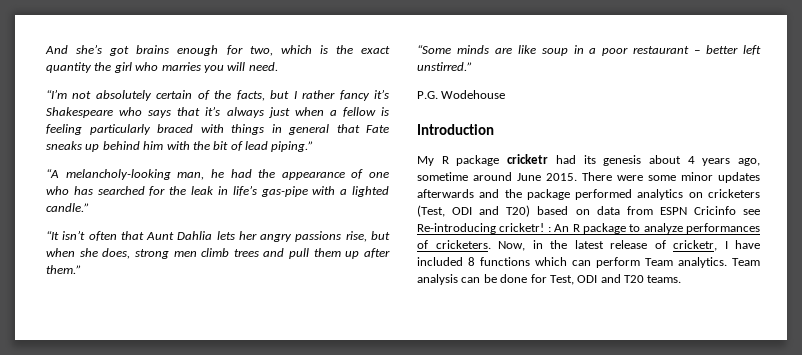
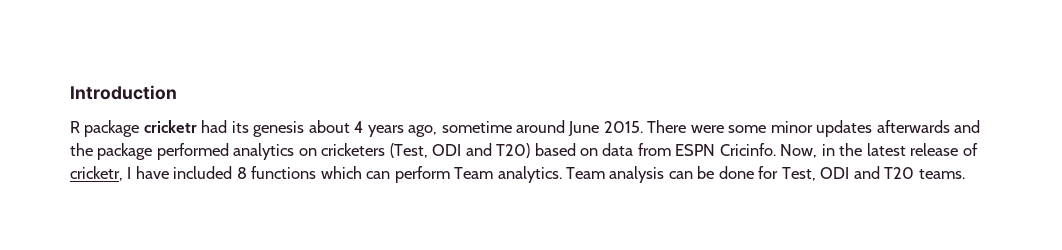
[45,44,391,56] [46,62,278,73] [46,89,390,101] [46,106,389,118] [46,124,389,135] [46,141,314,152] [46,169,389,180] [46,185,389,197] [46,203,89,212] [46,230,390,242] [46,248,390,259] [46,265,81,274] [417,45,761,56] [417,62,472,71] [417,90,506,99] And she’s got brains enough for two, which is the exact quantity the girl who marries you will need. // “I’m not absolutely certain of the facts, but I rather fancy it’s Shakespeare who says that it’s always just when a fellow is feeling particularly braced with things in general that Fate sneaks up behind him with the bit of lead piping.” // “A melancholy-looking man, he had the appearance of one who has searched for the leak in life’s gas-pipe with a lighted candle.” // “It isn’t often that Aunt Dahlia lets her angry passions rise, but when she does, strong men climb trees and pull them up after them.” // “Some minds are like soup in a poor restaurant – better left unstirred.” // P.G. Wodehouse // -> (70, 92) none
[417,156,434,166] My -> (177, 92) none
[693,206,760,215] [417,223,760,234] [417,240,491,249] Cricinfo see Re-introducing cricketr! : An R package to analyze performances of cricketers. -> [719,143,776,156] Cricinfo.

